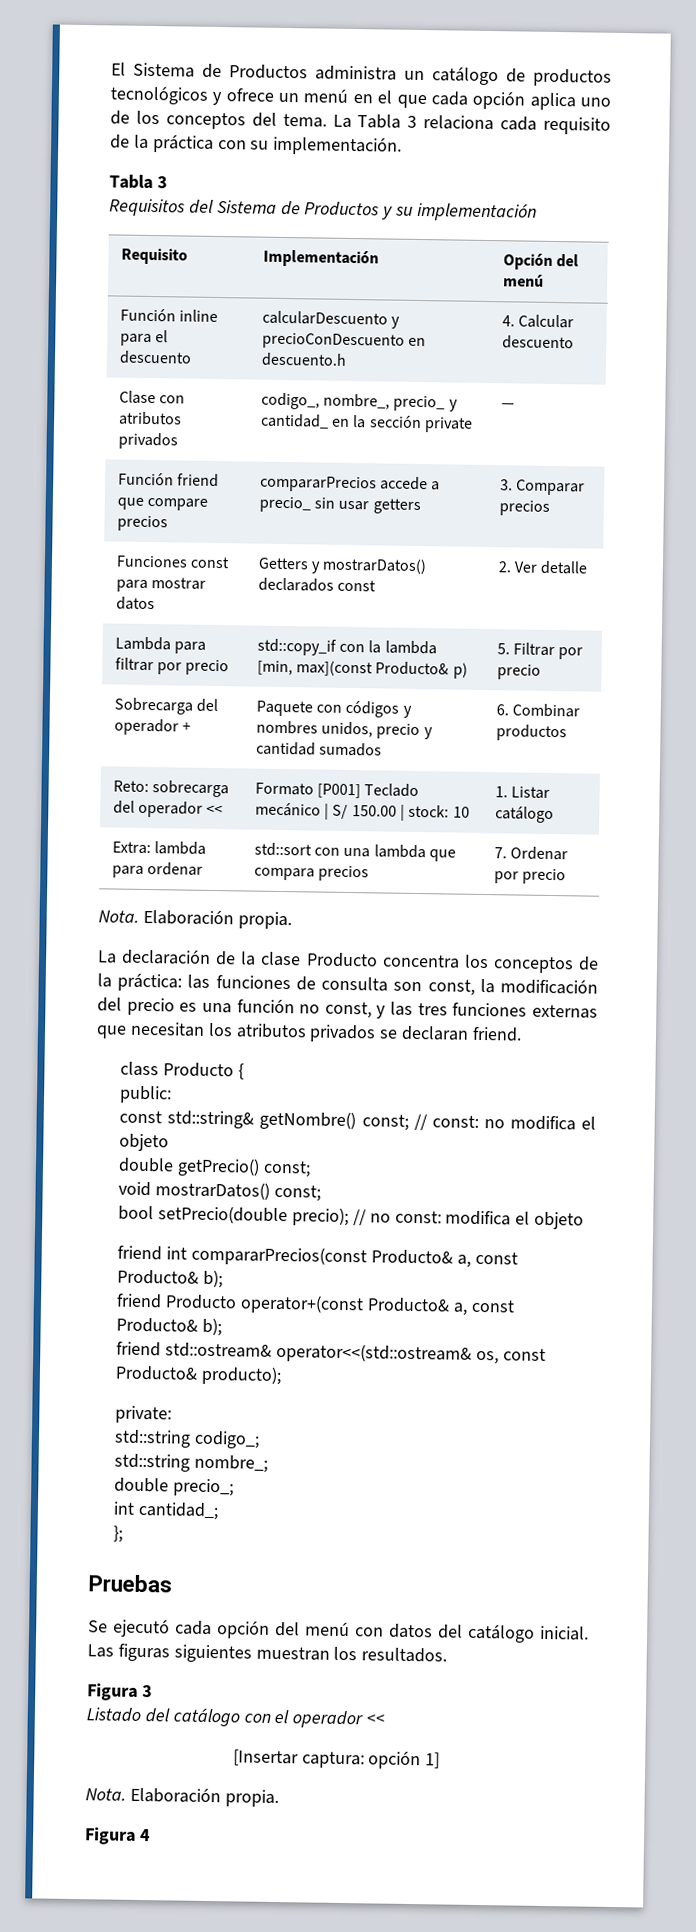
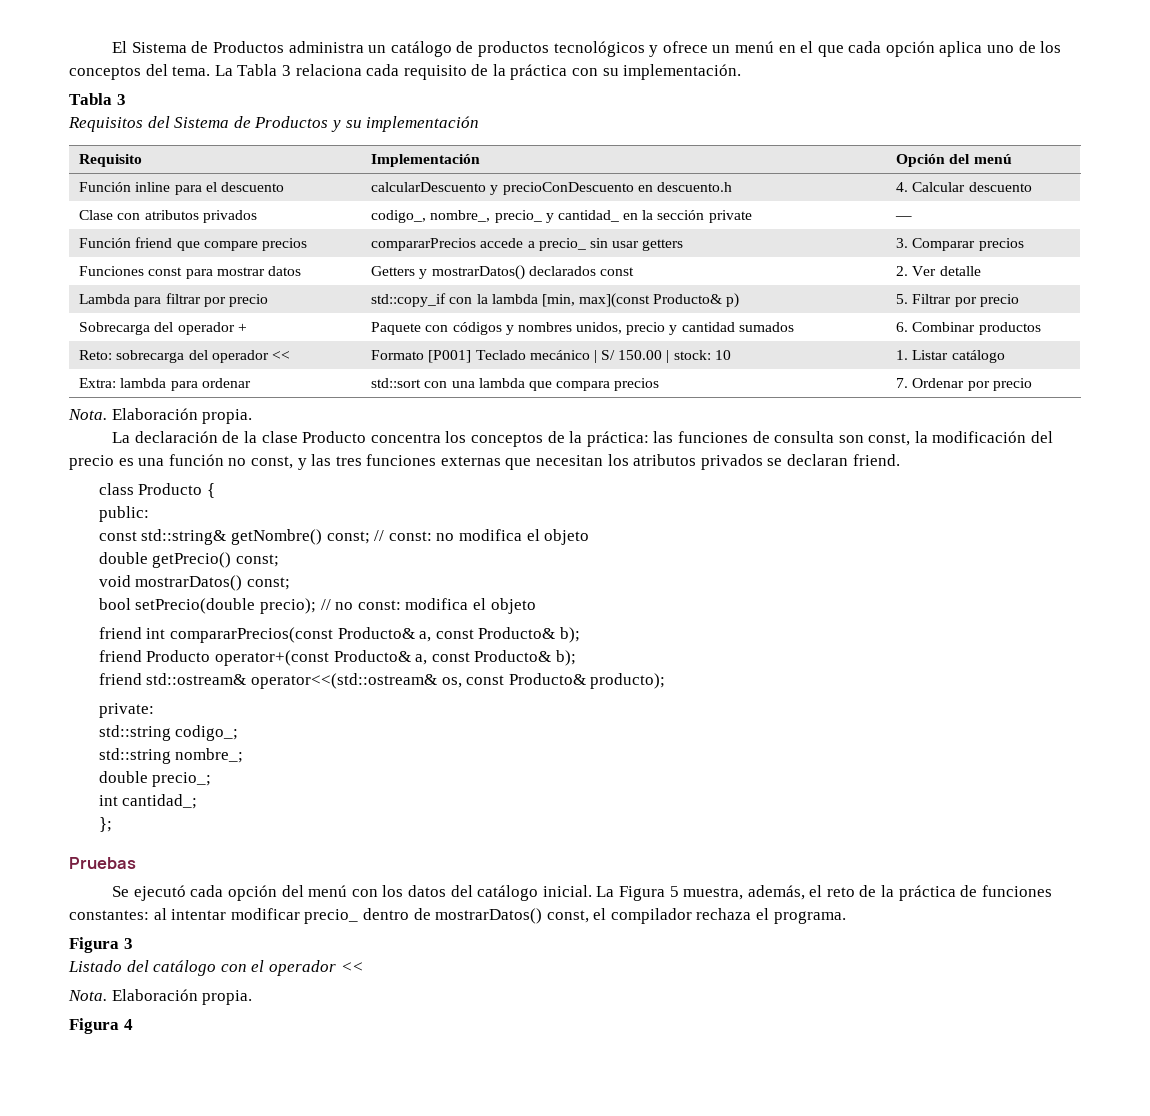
(384, 1632) none -> [382,885,404,897] los
[87,1643,448,1663] Las figuras siguientes muestran los resultados. -> [596,885,1052,901] [69,908,846,924] La Figura 5 muestra, además, el reto de la práctica de funciones constantes: al intentar modificar precio_ dentro de mostrarDatos() const, el compilador rechaza el programa.
[232,1749,441,1770] // [Insertar captura: opción 1] -> (363, 967) none

